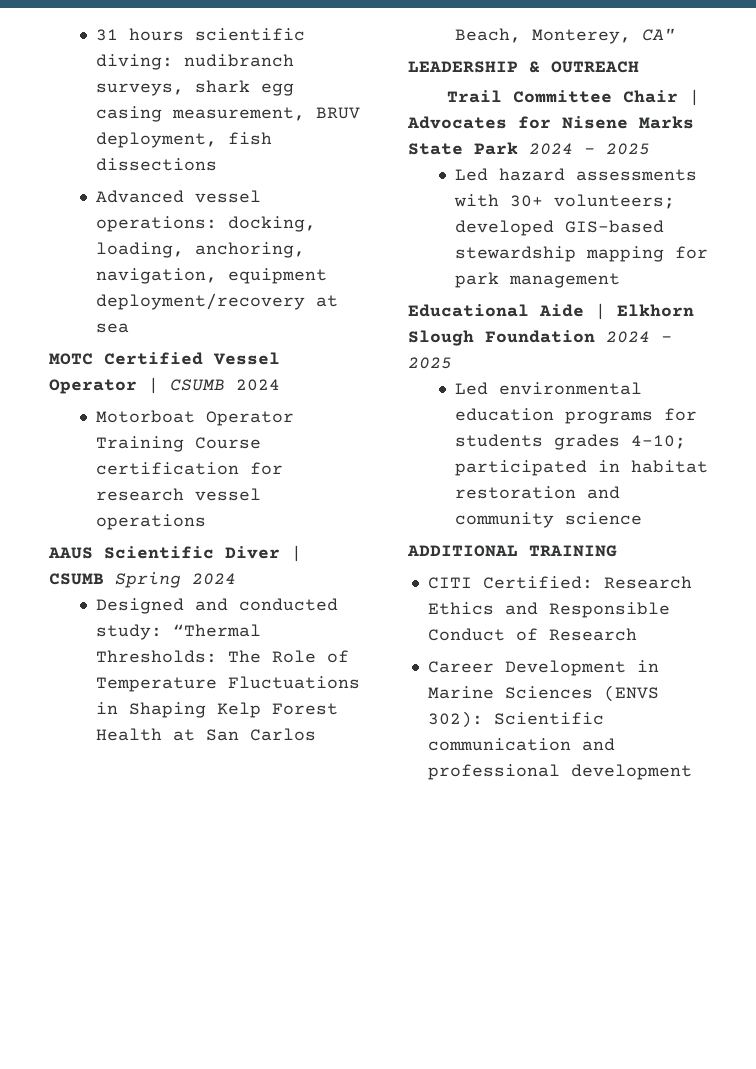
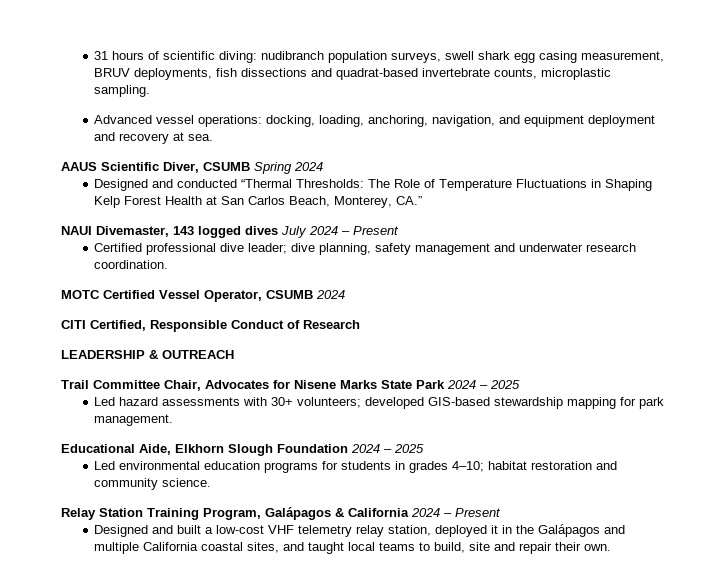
(184, 34) none -> [148,51,160,60] of
[95,83,184,96] surveys, -> [328,51,475,63] population surveys, swell
[95,132,217,148] deployment, -> [134,68,213,80] deployments,
(217, 164) none -> [311,68,612,80] [94,85,151,97] and quadrat-based invertebrate counts, microplastic sampling.
[227,268,327,284] [95,293,338,310] [95,323,129,333] [49,352,280,365] [49,377,280,394] [95,410,294,426] [95,436,261,452] [95,462,283,475] [95,488,261,501] [95,514,206,530] equipment deployment/recovery at sea // MOTC Certified Vessel Operator | CSUMB 2024 // Motorboat Operator Training Course certification for research vessel operations -> [499,115,656,127] [94,132,214,144] and equipment deployment and recovery at sea.
[225,545,302,562] Diver | -> [163,162,199,173] Diver,
[95,624,162,640] study: -> (238, 183) none
[641,28,675,41] CA" -> [396,196,423,205] [61,226,399,238] [94,243,637,255] [94,260,169,269] [61,290,345,302] [61,320,360,332] CA.” // NAUI Divemaster, 143 logged dives July 2024 – Present // Certified professional dive leader; dive planning, safety management and underwater research coordination. // MOTC Certified Vessel Operator, CSUMB 2024 // CITI Certified, Responsible Conduct of Research
[623,89,701,106] Chair | -> [164,380,201,391] Chair,
[508,273,620,288] management -> [94,414,174,426] management.
[539,303,606,320] Aide | -> [139,444,171,455] Aide,
(543, 440) none -> [395,461,406,470] in
[454,460,620,476] participated in -> (485, 466) none
[564,512,642,525] [407,545,617,557] [427,576,692,589] [427,602,670,618] [427,628,637,641] [427,660,659,676] [427,685,659,702] [427,711,604,728] [427,738,615,751] [427,764,692,780] science // ADDITIONAL TRAINING // CITI Certified: Research Ethics and Responsible Conduct of Research // Career Development in Marine Sciences (ENVS 302): Scientific communication and professional development -> [162,478,212,487] [61,507,501,520] [94,524,626,537] [94,542,612,554] science. // Relay Station Training Program, Galápagos & California 2024 – Present // Designed and built a low-cost VHF telemetry relay station, deployed it in the Galápagos and multiple California coastal sites, and taught local teams to build, site and repair their own.

